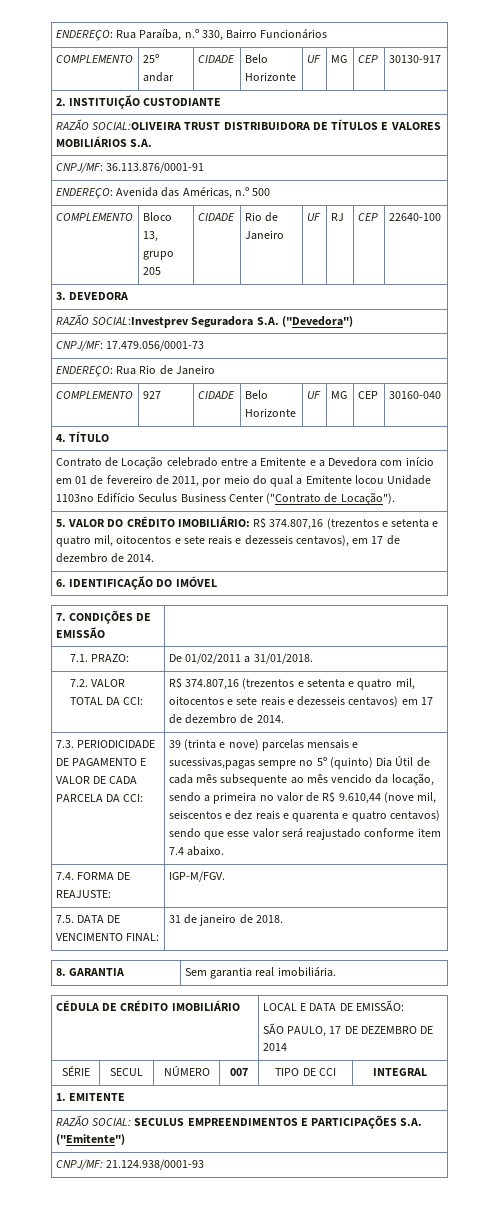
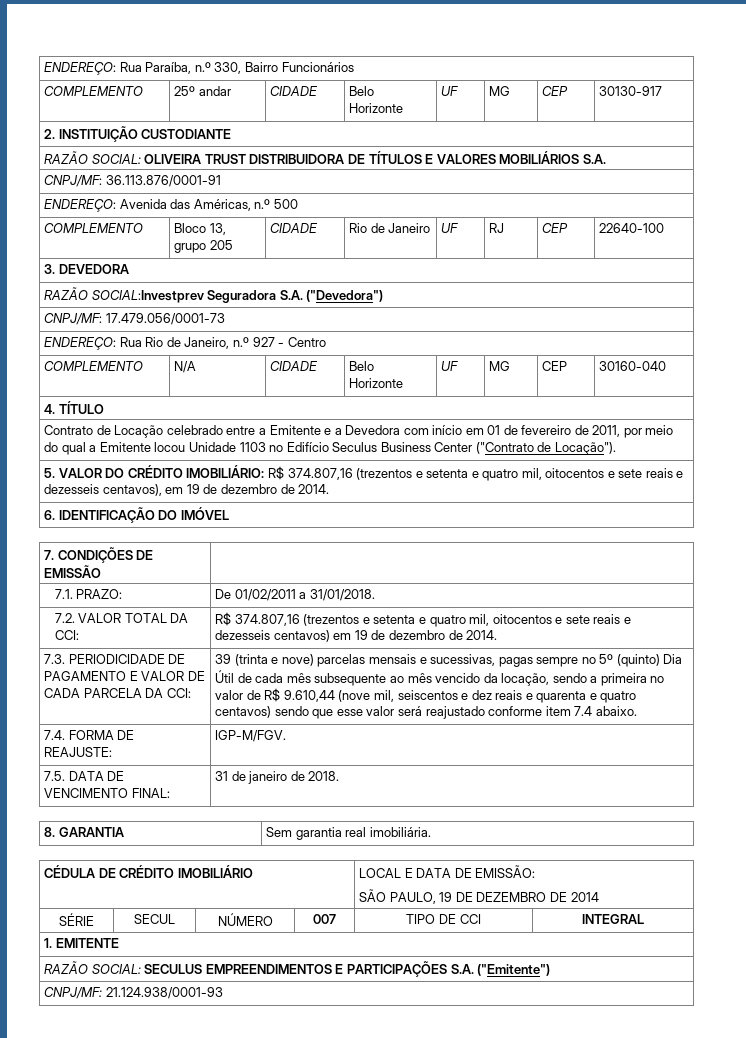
[92,122,182,130] SOCIAL:OLIVEIRA -> [91,154,202,164] SOCIAL: OLIVEIRA
[175,365,215,375] [55,391,133,399] [142,391,161,399] Janeiro // COMPLEMENTO | 927 -> [184,337,326,349] [44,361,144,371] [174,361,197,373] Janeiro, n.º 927 - Centro // COMPLEMENTO | N/A
[55,494,94,502] 1103no -> [239,442,284,452] 1103 no
[371,536,384,544] 17 -> [186,484,200,494] 19
[420,697,433,705] 17 -> [354,630,368,640] 19
[168,757,255,769] sucessivas,pagas -> [430,654,533,667] sucessivas, pagas
[329,1026,342,1034] 17 -> [439,892,453,902] 19

